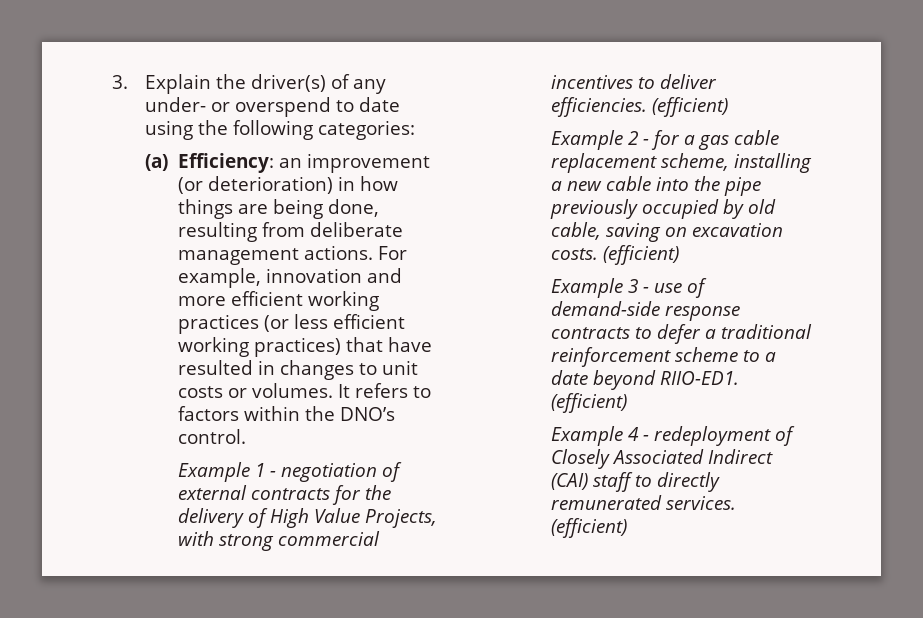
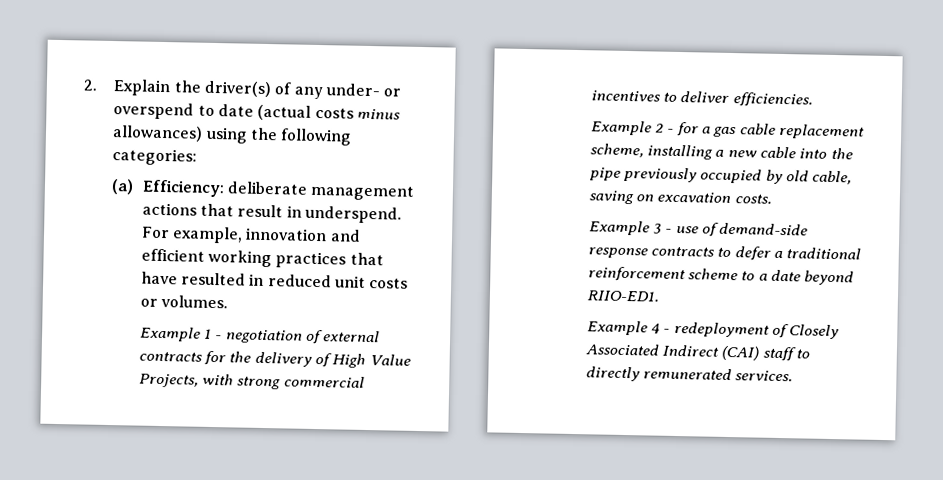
[112,75,128,89] 3. -> [83,79,98,91] 2.
(400, 104) none -> [257,104,401,121] [112,125,204,142] (actual costs minus allowances)
[278,153,430,173] [177,176,398,194] [177,199,379,219] [177,222,403,242] [177,245,373,265] an improvement (or deterioration) in how things are being done, resulting from deliberate management actions. -> [227,181,416,201] [141,202,402,224] deliberate management actions that result in underspend.
[177,296,226,306] more -> (361, 235) none
[263,314,405,332] [177,337,341,357] (or less efficient working practices) -> (347, 260) none
[279,360,377,380] changes to -> [267,274,332,288] reduced
[337,383,431,398] [177,406,395,421] [177,429,246,444] It refers to factors within the DNO’s control. -> (229, 302) none
[651,97,728,117] (efficient) -> (813, 100) none
[602,245,679,265] (efficient) -> (772, 199) none
[550,393,627,413] (efficient) -> (660, 296) none
[550,518,627,538] (efficient) -> (794, 376) none

